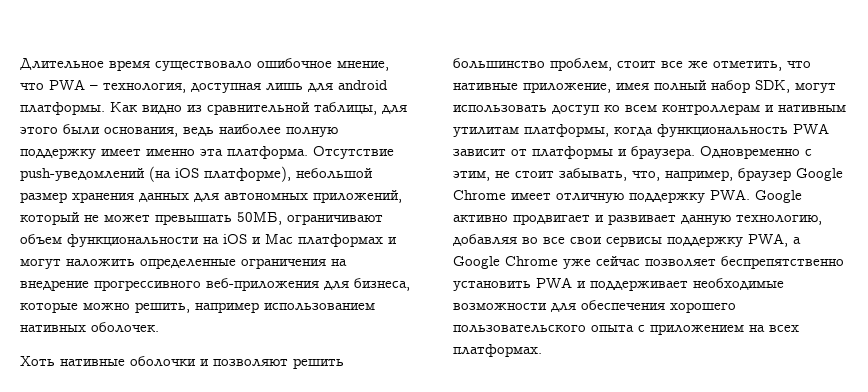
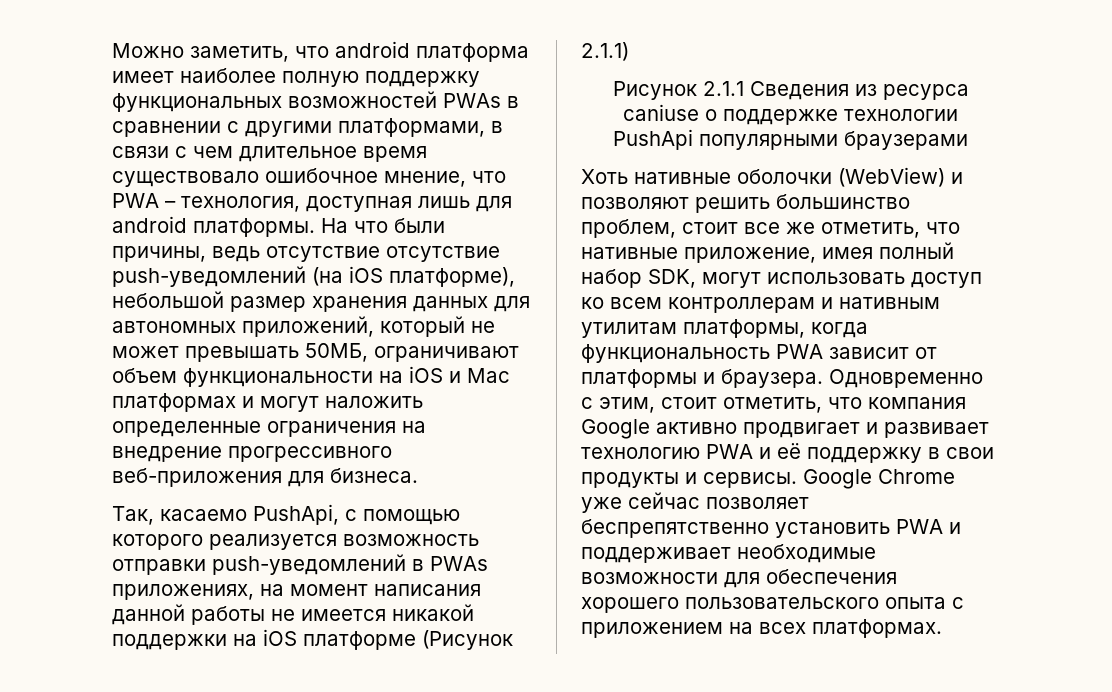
[20,58,104,70] Длительное -> [112,41,529,62] [112,68,480,87] [112,91,519,112] [112,118,503,137] [112,146,357,162] Можно заметить, что android платформа имеет наиболее полную поддержку функциональных возможностей PWAs в сравнении с другими платформами, в связи с чем длительное
[110,102,407,115] [20,124,338,137] [20,146,394,159] Как видно из сравнительной таблицы, для этого были основания, ведь наиболее полную поддержку имеет именно эта платформа. Отсутствие -> [321,218,445,233] [112,246,500,262] На что были причины, ведь отсутствие отсутствие
[354,278,410,291] [20,302,375,313] [20,322,159,333] бизнеса, которые можно решить, например использованием нативных оболочек. -> [330,468,418,483] [112,504,460,525] [112,534,479,550] [112,554,488,575] [112,584,481,600] [112,604,474,625] [112,629,513,650] [581,42,629,61] [612,81,969,100] [623,104,958,125] [613,129,968,150] бизнеса. // Так, касаемо PushApi, с помощью которого реализуется возможность отправки push-уведомлений в PWAs приложениях, на момент написания данной работы не имеется никакой поддержки на iOS платформе (Рисунок 2.1.1) // Рисунок 2.1.1 Сведения из ресурса caniuse о поддержке технологии PushApi популярными браузерами
(196, 361) none -> [838,167,945,187] (WebView)
[495,168,843,181] [453,189,750,203] не стоит забывать, что, например, браузер Google Chrome имеет отличную поддержку PWA. -> [661,397,966,413] стоит отметить, что компания
[681,215,822,225] [453,233,801,247] данную технологию, добавляя во все свои сервисы поддержку PWA, а -> [581,443,994,463] [581,472,797,488] технологию PWA и её поддержку в свои продукты и сервисы.

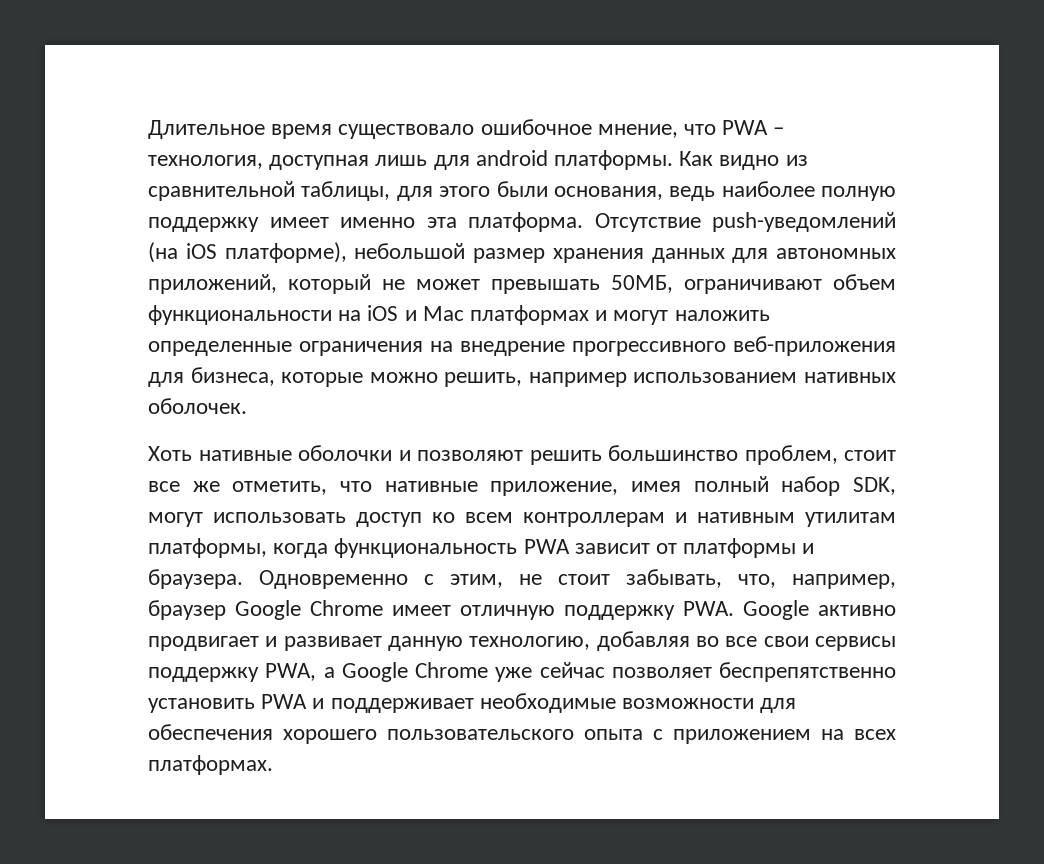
[112,41,529,62] [112,68,480,87] [112,91,519,112] [112,118,503,137] [112,146,357,162] Можно заметить, что android платформа имеет наиболее полную поддержку функциональных возможностей PWAs в сравнении с другими платформами, в связи с чем длительное -> [148,120,265,139] Длительное
[321,218,445,233] [112,246,500,262] На что были причины, ведь отсутствие отсутствие -> [679,151,808,170] [148,181,896,201] [148,212,701,232] Как видно из сравнительной таблицы, для этого были основания, ведь наиболее полную поддержку имеет именно эта платформа. Отсутствие
[330,468,418,483] [112,504,460,525] [112,534,479,550] [112,554,488,575] [112,584,481,600] [112,604,474,625] [112,629,513,650] [581,42,629,61] [612,81,969,100] [623,104,958,125] [613,129,968,150] бизнеса. // Так, касаемо PushApi, с помощью которого реализуется возможность отправки push-уведомлений в PWAs приложениях, на момент написания данной работы не имеется никакой поддержки на iOS платформе (Рисунок 2.1.1) // Рисунок 2.1.1 Сведения из ресурса caniuse о поддержке технологии PushApi популярными браузерами -> [190,367,896,387] [148,398,247,414] бизнеса, которые можно решить, например использованием нативных оболочек.
[838,167,945,187] (WebView) -> (392, 453) none
[661,397,966,413] стоит отметить, что компания -> [519,569,896,589] [148,600,734,620] не стоит забывать, что, например, браузер Google Chrome имеет отличную поддержку PWA.
[581,443,994,463] [581,472,797,488] технологию PWA и её поддержку в свои продукты и сервисы. -> [387,631,896,651] [148,663,335,682] данную технологию, добавляя во все свои сервисы поддержку PWA, а

